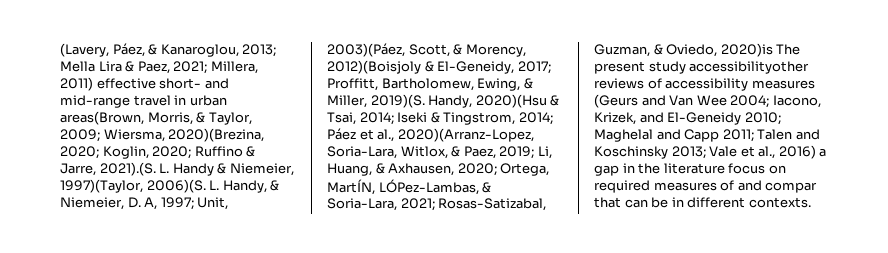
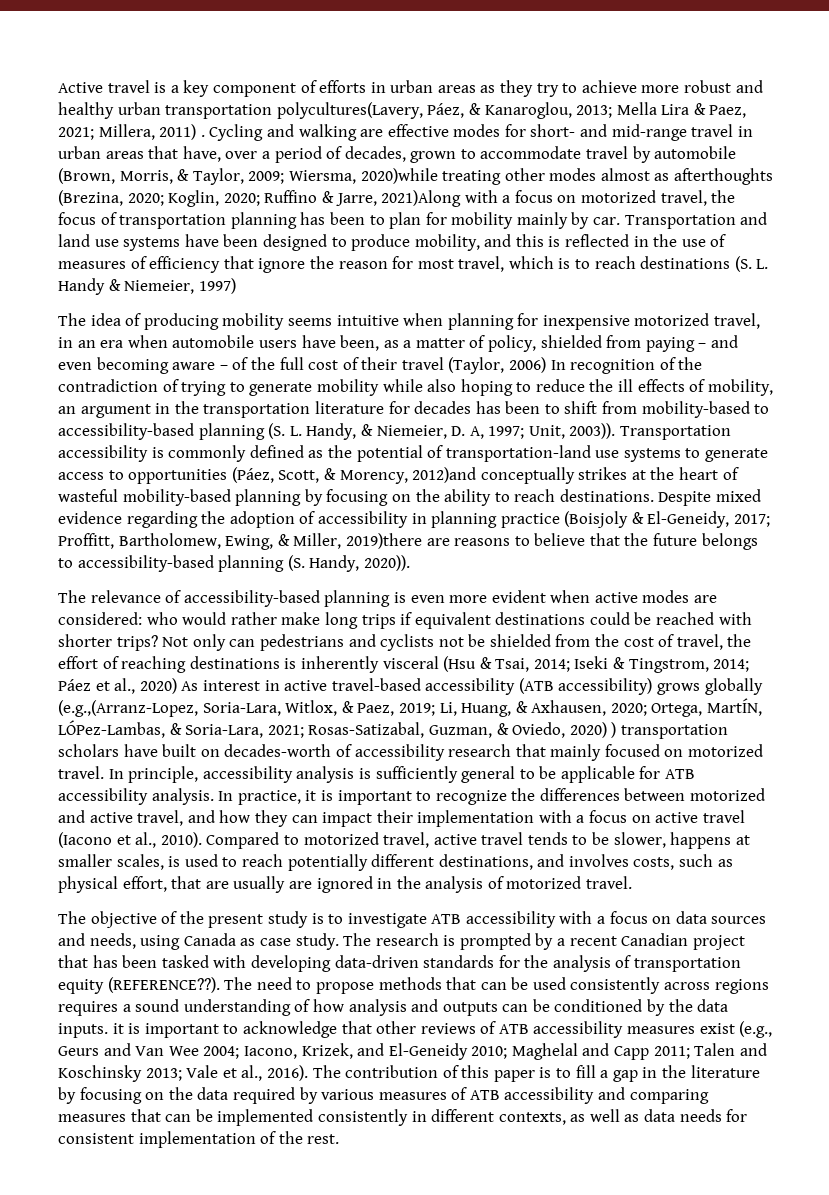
[60,43,109,57] (Lavery, -> [58,80,763,97] [58,102,423,119] Active travel is a key component of efforts in urban areas as they try to achieve more robust and healthy urban transportation polycultures(Lavery,
[96,78,156,89] effective -> [200,124,526,141] . Cycling and walking are effective modes for
[60,111,144,125] areas(Brown, -> [105,146,737,163] [58,168,115,184] areas that have, over a period of decades, grown to accommodate travel by automobile (Brown,
[168,128,265,142] 2020)(Brezina, -> [360,168,774,185] [58,190,123,206] 2020)while treating other modes almost as afterthoughts (Brezina,
[99,162,294,176] [60,179,206,193] 2021).(S. L. Handy & Niemeier, 1997)(Taylor, 2006)(S. -> [381,190,736,207] [58,212,768,229] [58,234,727,251] [58,256,769,273] [58,278,236,295] [58,313,761,330] [58,335,739,352] [58,357,703,374] [58,379,773,396] [58,401,770,418] [58,423,286,440] 2021)Along with a focus on motorized travel, the focus of transportation planning has been to plan for mobility mainly by car. Transportation and land use systems have been designed to produce mobility, and this is reflected in the use of measures of efficiency that ignore the reason for most travel, which is to reach destinations (S. L. Handy & Niemeier, 1997) // The idea of producing mobility seems intuitive when planning for inexpensive motorized travel, in an era when automobile users have been, as a matter of policy, shielded from paying – and even becoming aware – of the full cost of their travel (Taylor, 2006) In recognition of the contradiction of trying to generate mobility while also hoping to reduce the ill effects of mobility, an argument in the transportation literature for decades has been to shift from mobility-based to accessibility-based planning (S.
[327,43,526,57] [327,60,421,74] 2003)(Páez, Scott, & Morency, 2012)(Boisjoly -> [569,423,732,440] [58,445,769,462] [58,467,739,484] [58,489,762,506] [58,511,629,528] 2003)). Transportation accessibility is commonly defined as the potential of transportation-land use systems to generate access to opportunities (Páez, Scott, & Morency, 2012)and conceptually strikes at the heart of wasteful mobility-based planning by focusing on the ability to reach destinations. Despite mixed evidence regarding the adoption of accessibility in planning practice (Boisjoly
[370,94,547,108] 2019)(S. Handy, 2020)(Hsu -> [345,533,758,550] [58,555,410,572] [58,590,718,607] [58,612,752,629] [58,634,752,651] [58,656,477,673] 2019)there are reasons to believe that the future belongs to accessibility-based planning (S. Handy, 2020)). // The relevance of accessibility-based planning is even more evident when active modes are considered: who would rather make long trips if equivalent destinations could be reached with shorter trips? Not only can pedestrians and cyclists not be shielded from the cost of travel, the effort of reaching destinations is inherently visceral (Hsu
[397,128,534,142] 2020)(Arranz-Lopez, -> [139,678,763,695] [58,700,198,717] 2020) As interest in active travel-based accessibility (ATB accessibility) grows globally (e.g.,(Arranz-Lopez,
[720,43,801,57] [594,61,810,74] 2020)is The present study accessibilityother -> [569,722,728,739] [58,744,764,761] [58,766,696,783] [58,788,766,805] [58,810,745,827] [58,832,750,849] [58,854,733,871] [58,876,633,893] [58,911,767,928] [58,933,745,950] [58,955,742,972] [58,977,769,994] [58,999,729,1016] [58,1021,417,1038] 2020) ) transportation scholars have built on decades-worth of accessibility research that mainly focused on motorized travel. In principle, accessibility analysis is sufficiently general to be applicable for ATB accessibility analysis. In practice, it is important to recognize the differences between motorized and active travel, and how they can impact their implementation with a focus on active travel (Iacono et al., 2010). Compared to motorized travel, active travel tends to be slower, happens at smaller scales, is used to reach potentially different destinations, and involves costs, such as physical effort, that are usually are ignored in the analysis of motorized travel. // The objective of the present study is to investigate ATB accessibility with a focus on data sources and needs, using Canada as case study. The research is prompted by a recent Canadian project that has been tasked with developing data-driven standards for the analysis of transportation equity (REFERENCE??). The need to propose methods that can be used consistently across regions requires a sound understanding of how analysis and outputs can be conditioned by the data inputs. it is important to acknowledge that other
(662, 83) none -> [498,1024,529,1034] ATB
[594,94,638,108] (Geurs -> [699,1021,773,1038] [58,1046,99,1056] exist (e.g., Geurs
[778,145,816,159] 2016) -> [266,1065,596,1082] 2016). The contribution of this paper is to fill
[728,163,786,174] [594,180,818,193] [594,197,811,208] focus on required measures of and compar that can be in different contexts. -> [58,1087,709,1104] [58,1109,748,1126] [58,1131,340,1148] by focusing on the data required by various measures of ATB accessibility and comparing measures that can be implemented consistently in different contexts, as well as data needs for consistent implementation of the rest.

